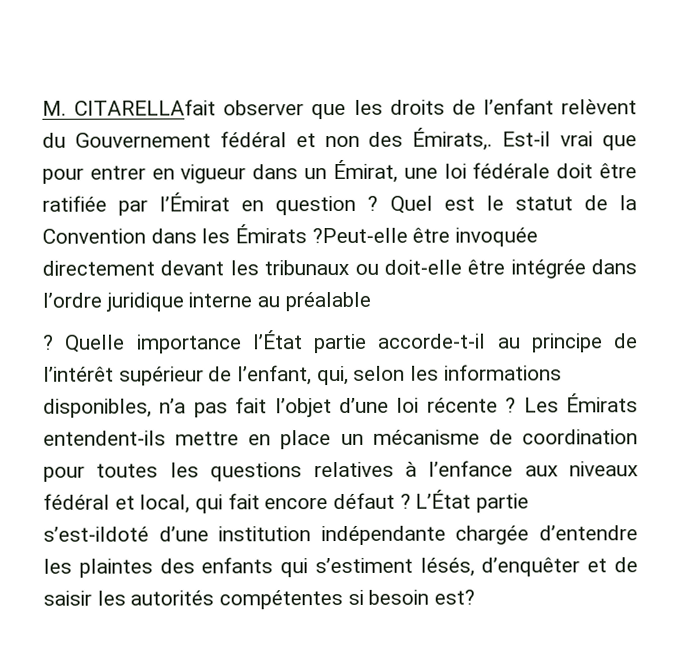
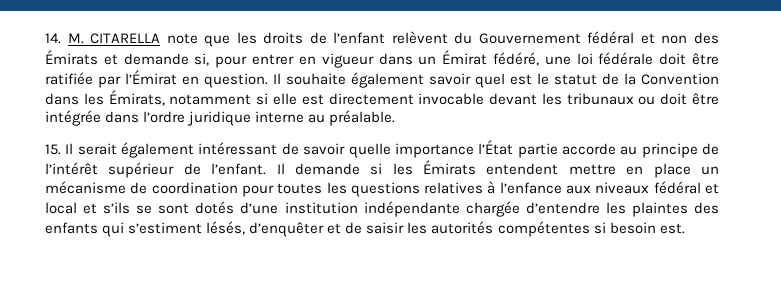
[42,99,305,116] M. CITARELLAfait observer -> [45,33,198,44] 14. M. CITARELLA note
[412,127,638,151] Émirats,. Est-il vrai que -> [45,50,210,66] Émirats et demande si,
[332,159,398,184] Émirat, -> [442,50,539,66] Émirat fédéré,
[275,195,433,216] question ? Quel -> [204,72,505,88] question. Il souhaite également savoir quel
[235,224,539,247] [42,260,155,276] Émirats ?Peut-elle être invoquée directement -> [108,90,485,106] Émirats, notamment si elle est directement invocable
[383,259,462,275] doit-elle -> [660,93,688,105] doit
[284,291,371,312] [43,334,126,353] préalable // ? Quelle -> [329,110,396,126] [45,142,391,158] préalable. // 15. Il serait également intéressant de savoir quelle
[378,333,487,349] accorde-t-il -> [561,143,616,155] accorde
[237,364,562,386] [43,393,638,418] [43,430,166,446] l’enfant, qui, selon les informations disponibles, n’a pas fait l’objet d’une loi récente ? Les Émirats entendent-ils -> [211,160,559,175] l’enfant. Il demande si les Émirats entendent
[139,489,530,514] [43,526,149,542] local, qui fait encore défaut ? L’État partie s’est-ildoté -> [45,201,235,214] local et s’ils se sont dotés
[434,589,476,605] est? -> [659,223,685,234] est.

